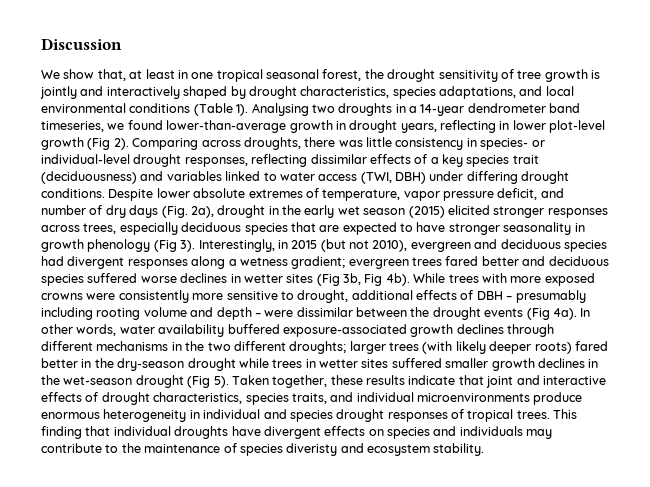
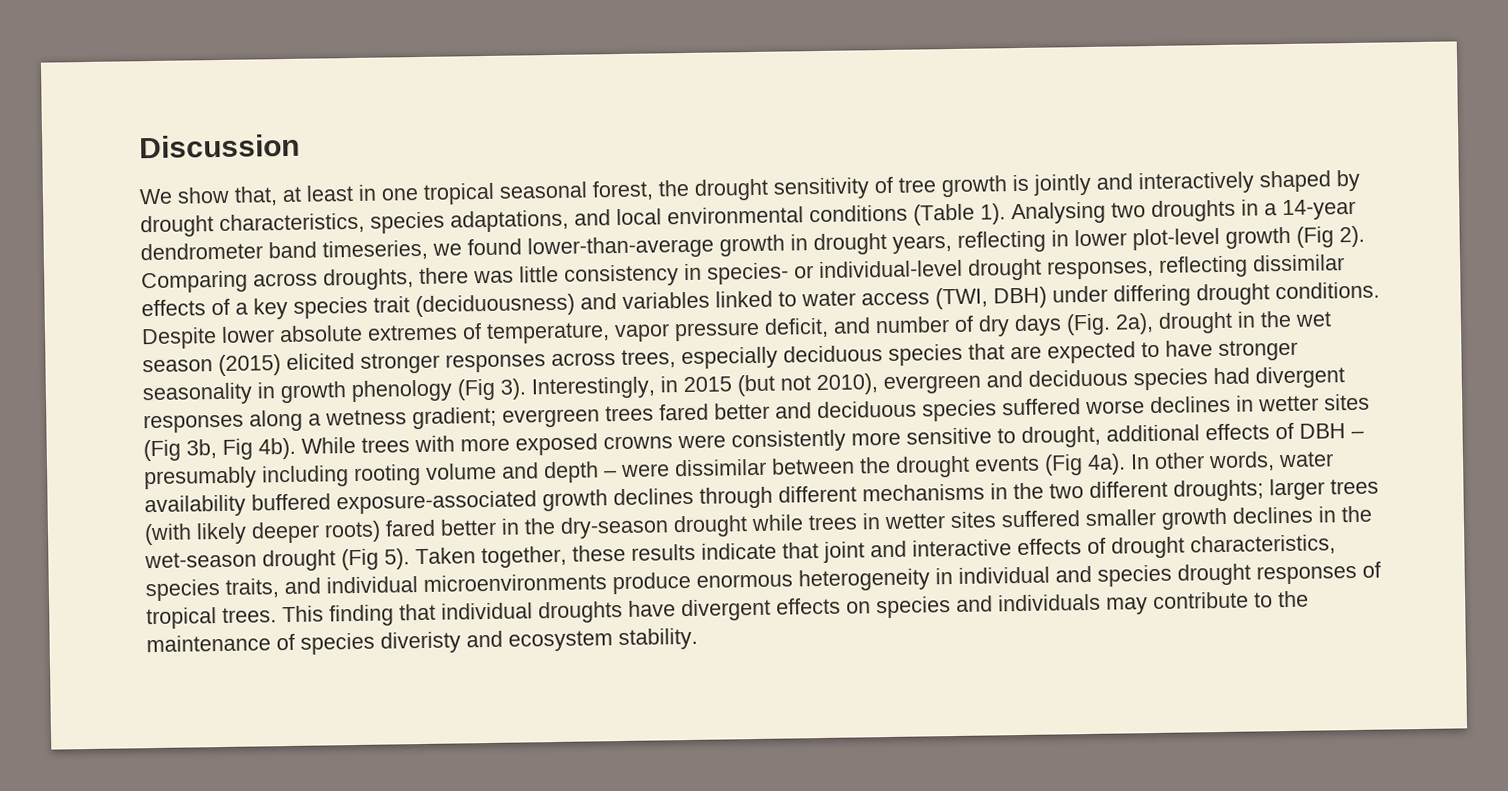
[304,205,335,218] early -> (1292, 319) none

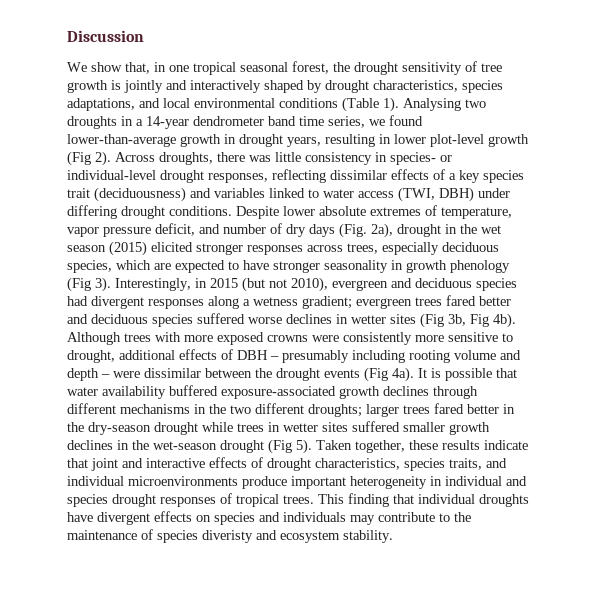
[282,184,354,203] at least -> (150, 68) none
[322,239,428,261] timeseries, -> [299,116,365,128] time series,
[957,230,1046,253] reflecting -> [325,134,375,147] resulting
[141,270,318,294] Comparing across -> [115,152,155,162] Across
[888,343,1005,366] species that -> [67,260,151,273] species, which
[301,436,356,454] While -> [67,332,121,345] Although
[1130,451,1275,472] In other words, -> [418,368,517,381] It is possible that
[144,520,381,546] (with likely deeper roots) -> (430, 409) none
[696,573,793,588] enormous -> [291,476,346,489] important

